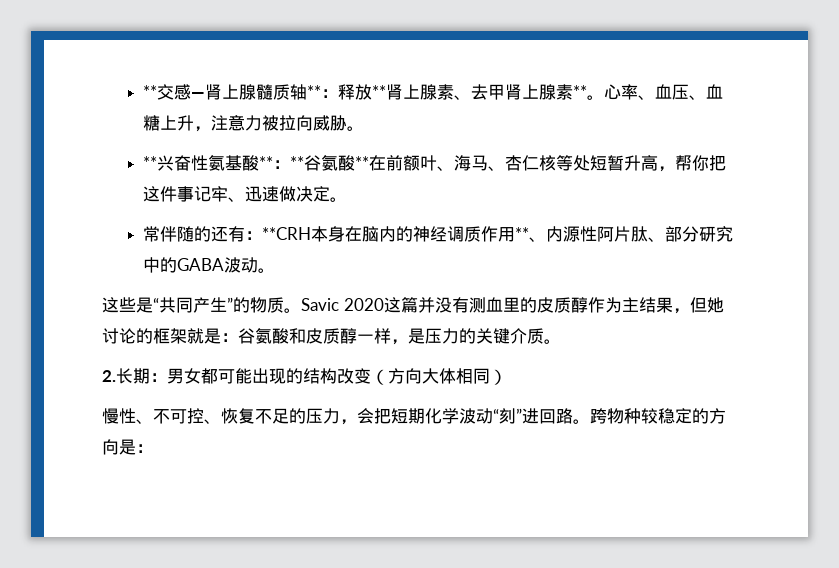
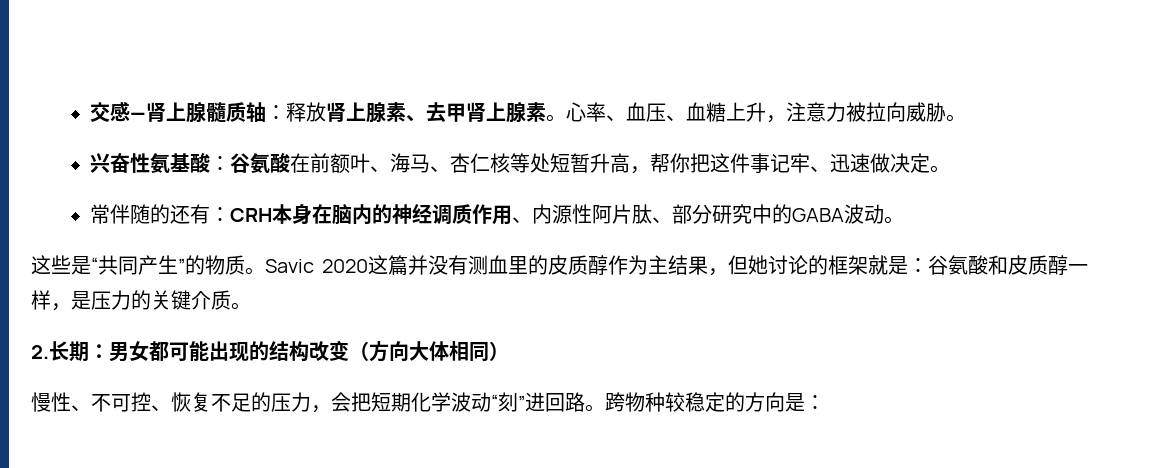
[143,85,158,98] ** -> (89, 112) none
[307,84,387,100] **：释放** -> [265,102,326,122] ：释放
[573,85,588,98] ** -> (546, 112) none
[143,156,158,169] ** -> (966, 118) none
[259,155,370,171] **：**谷氨酸** -> [209,153,290,173] ：谷氨酸
[262,227,312,240] **CRH -> [229,208,272,222] CRH
[515,227,530,240] ** -> (512, 215) none

